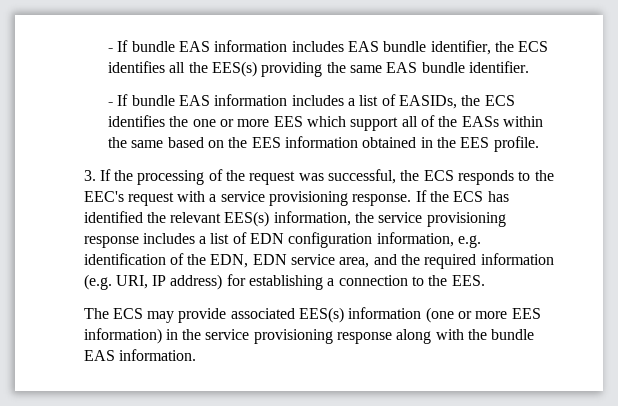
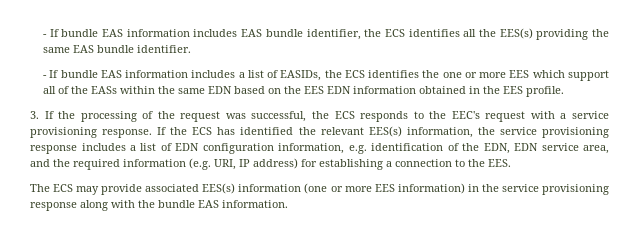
(164, 144) none -> [208,86,233,94] EDN
(281, 142) none -> [327,86,352,94] EDN

